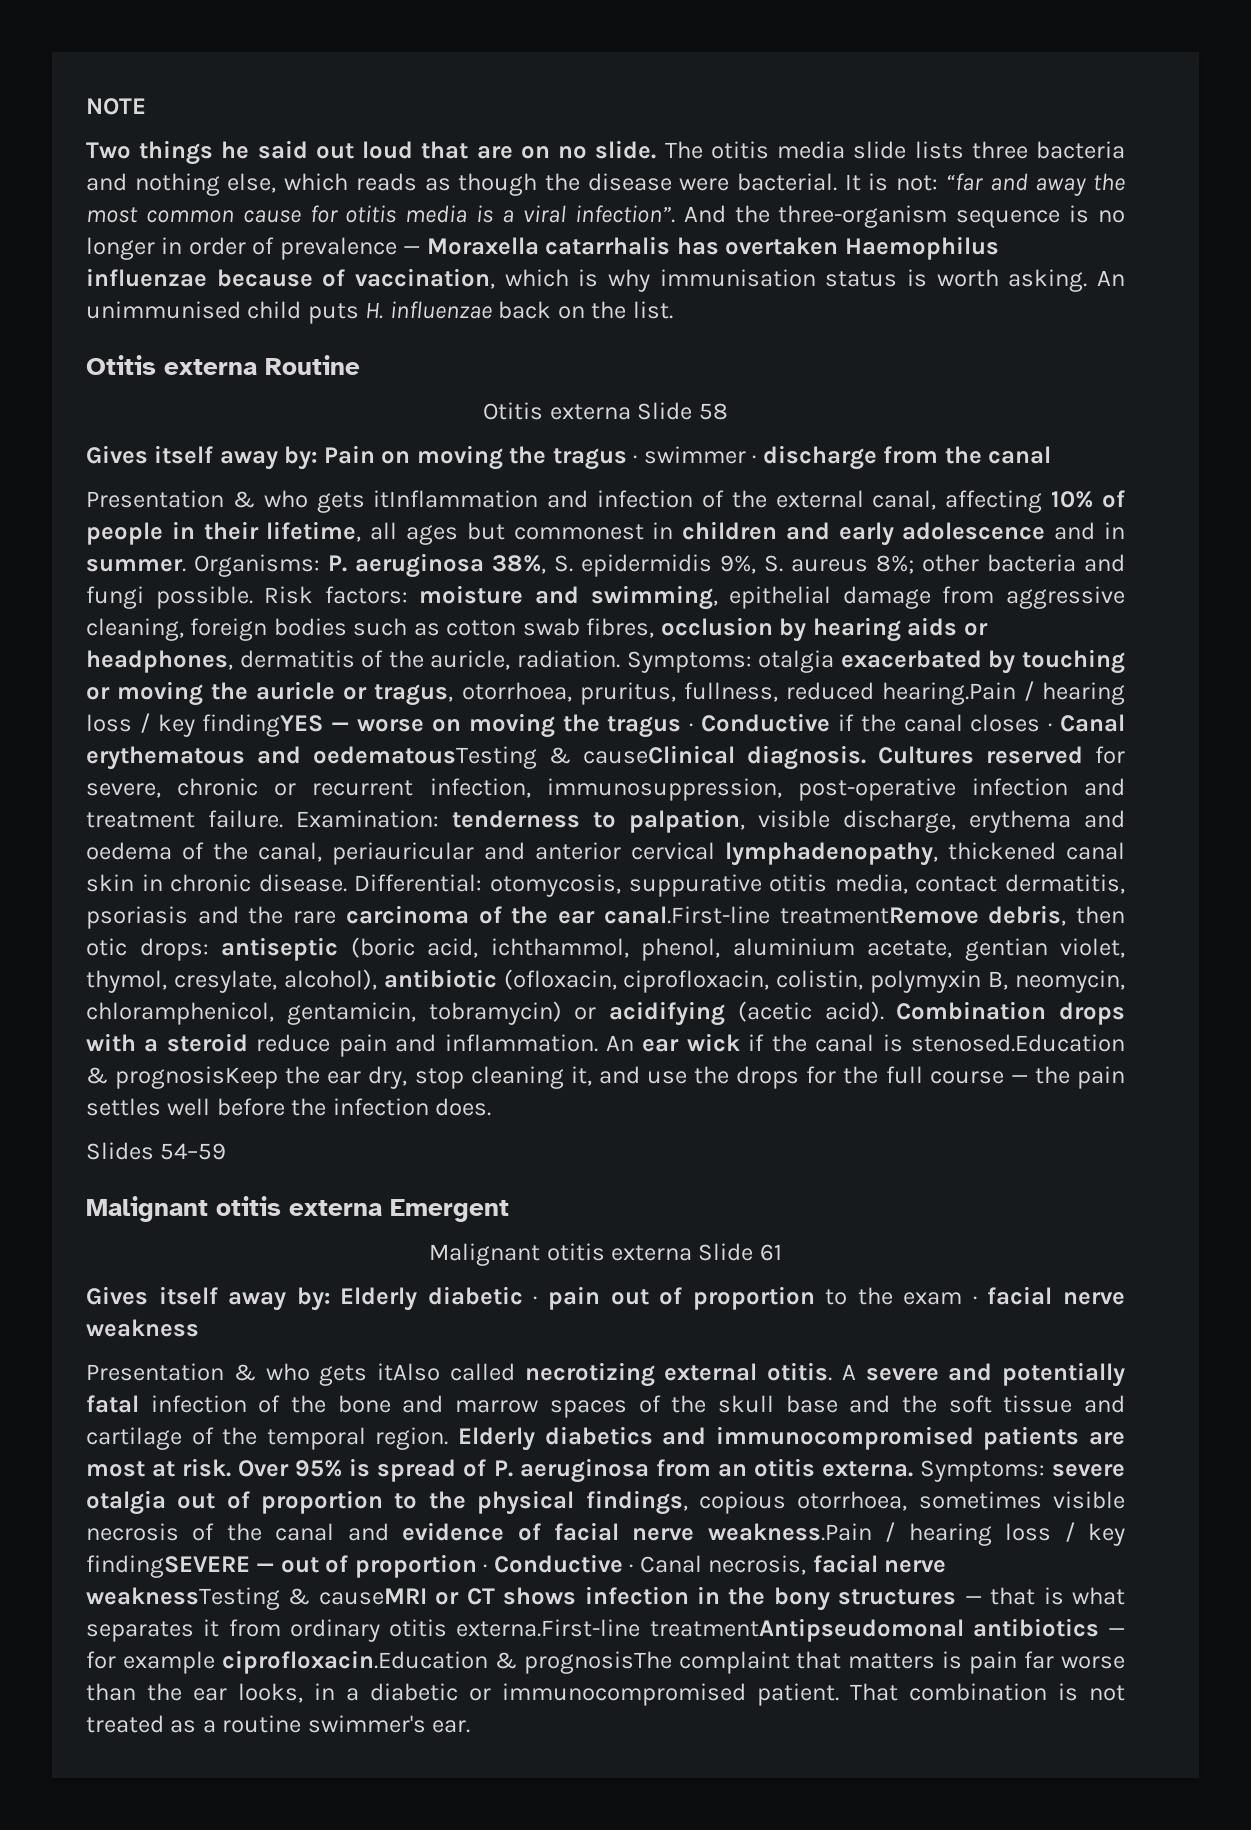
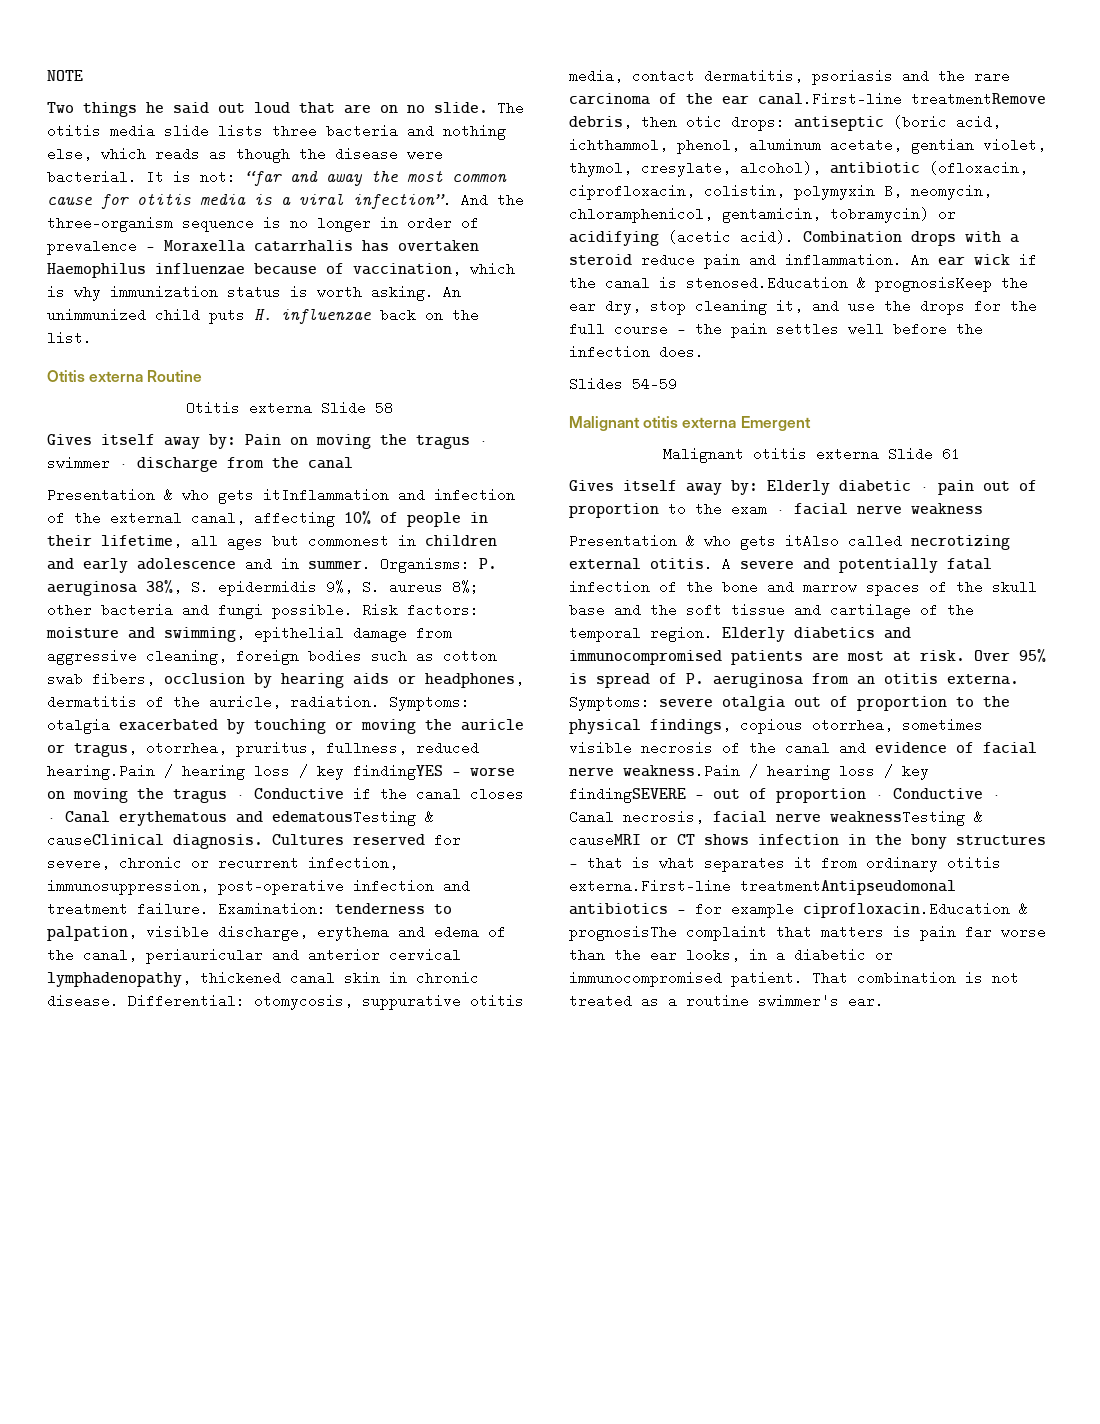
[659,269,816,287] immunisation -> [110,285,218,299] immunization
[86,301,241,319] unimmunised -> [47,308,146,322] unimmunized
[586,618,655,638] fibres, -> [92,672,155,686] fibers,
[461,682,572,702] otorrhoea, -> [146,741,227,755] otorrhea,
[313,746,537,769] oedematousTesting -> [272,810,416,826] edematousTesting
[86,842,172,860] oedema -> [434,925,479,939] edema
[732,938,855,956] aluminium -> [749,138,821,152] aluminum
[797,1491,908,1511] otorrhoea, -> [812,718,893,732] otorrhea,

